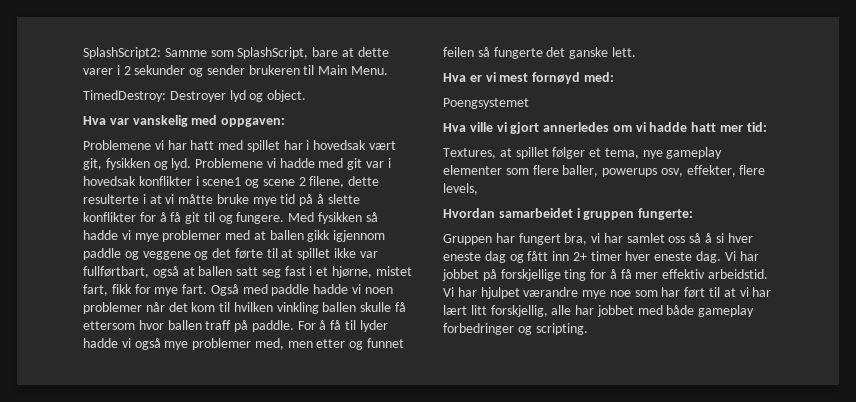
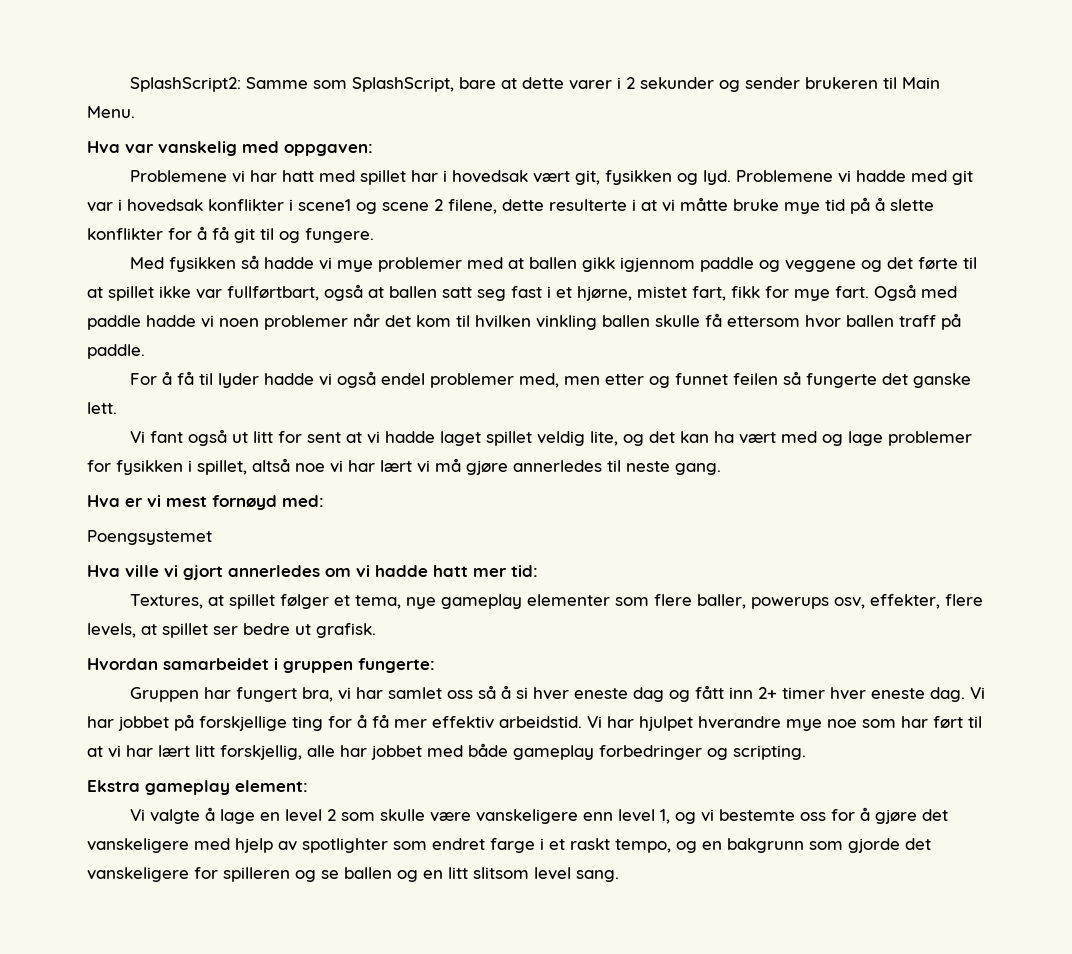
[83,90,307,102] // TimedDestroy: Destroyer lyd og object. -> (135, 112) none
(285, 218) none -> (374, 235) //
(294, 326) none -> (145, 351) //
[164,341,189,350] mye -> [380,373,425,385] endel
(636, 52) none -> [129,429,972,446] [87,458,721,475] // Vi fant også ut litt for sent at vi hadde laget spillet veldig lite, og det kan ha vært med og lage problemer for fysikken i spillet, altså noe vi har lært vi må gjøre annerledes til neste gang.
(478, 189) none -> [141,623,376,638] at spillet ser bedre ut grafisk.
[523,287,579,297] værandre -> [698,716,781,729] hverandre
(588, 329) none -> [87,780,308,795] [129,807,948,824] [87,838,931,853] [87,867,619,882] // Ekstra gameplay element: // Vi valgte å lage en level 2 som skulle være vanskeligere enn level 1, og vi bestemte oss for å gjøre det vanskeligere med hjelp av spotlighter som endret farge i et raskt tempo, og en bakgrunn som gjorde det vanskeligere for spilleren og se ballen og en litt slitsom level sang.

